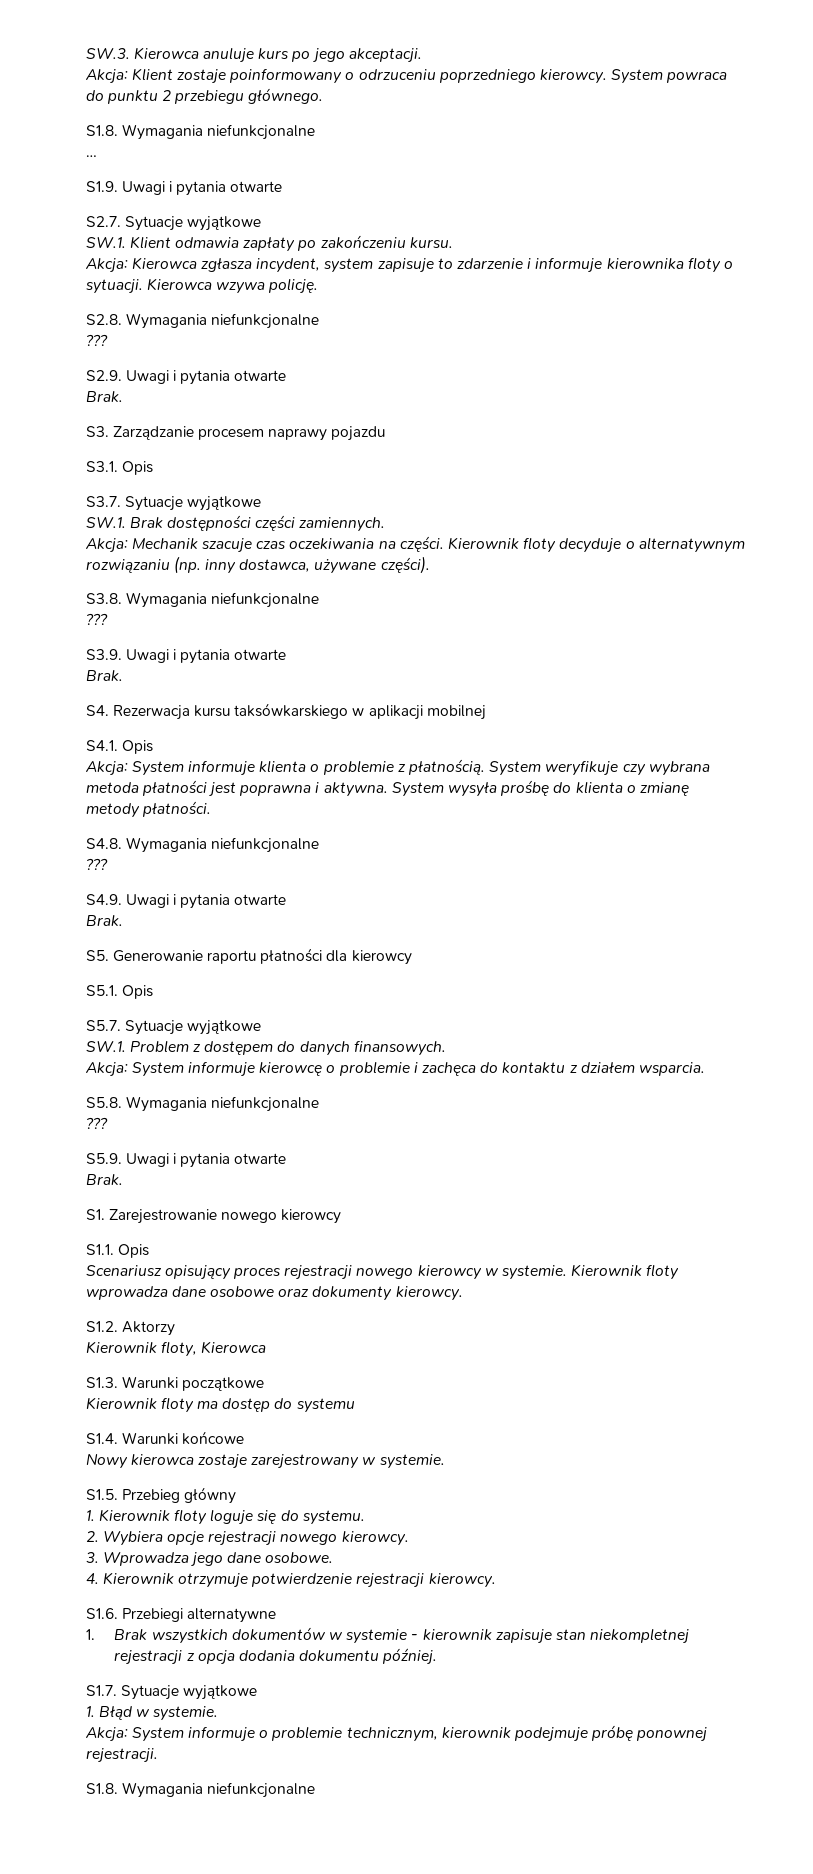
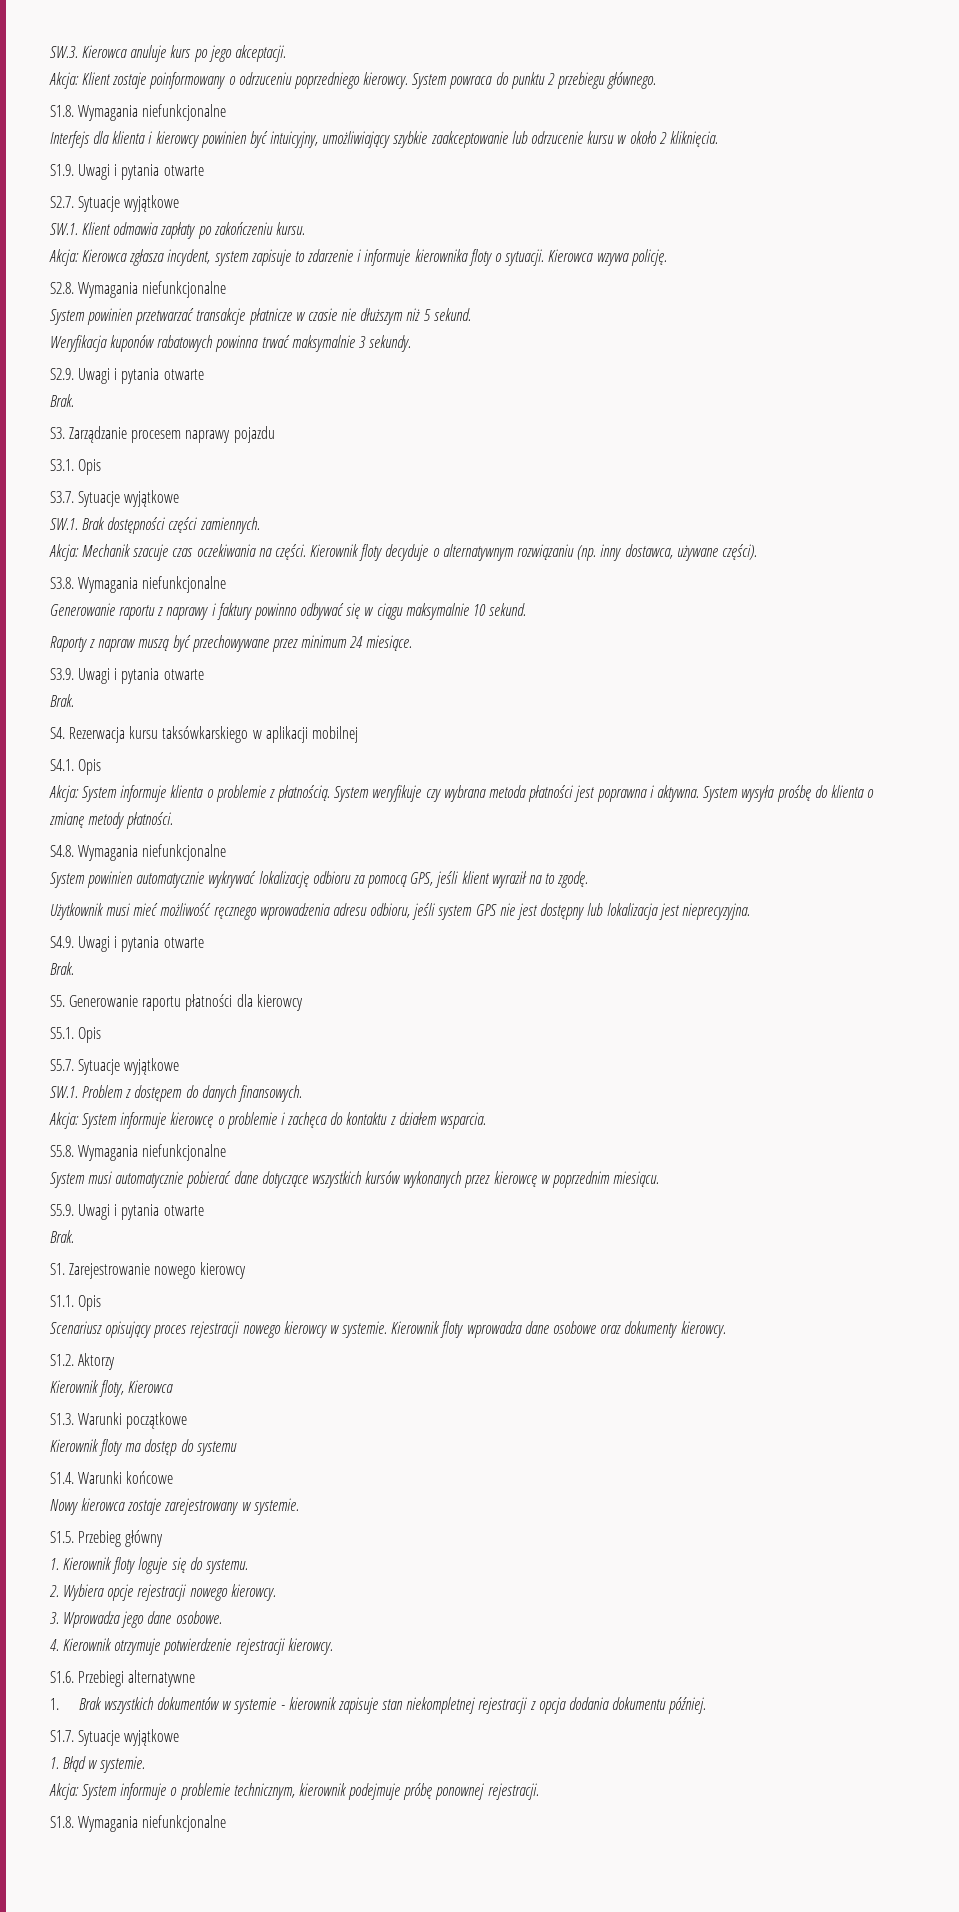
[85,155,97,157] … -> [49,131,718,148] Interfejs dla klienta i kierowcy powinien być intuicyjny, umożliwiający szybkie zaakceptowanie lub odrzucenie kursu w około 2 kliknięcia.
[85,334,108,346] ??? -> [49,308,471,325] [49,335,412,352] System powinien przetwarzać transakcje płatnicze w czasie nie dłuższym niż 5 sekund. // Weryfikacja kuponów rabatowych powinna trwać maksymalnie 3 sekundy.
[85,613,108,625] ??? -> [49,603,527,620] [49,635,413,652] Generowanie raportu z naprawy i faktury powinno odbywać się w ciągu maksymalnie 10 sekund. // Raporty z napraw muszą być przechowywane przez minimum 24 miesiące.
[85,858,108,870] ??? -> [49,871,589,888] [49,903,750,920] System powinien automatycznie wykrywać lokalizację odbioru za pomocą GPS, jeśli klient wyraził na to zgodę. // Użytkownik musi mieć możliwość ręcznego wprowadzenia adresu odbioru, jeśli system GPS nie jest dostępny lub lokalizacja jest nieprecyzyjna.
[85,1117,108,1129] ??? -> [49,1171,660,1188] System musi automatycznie pobierać dane dotyczące wszystkich kursów wykonanych przez kierowcę w poprzednim miesiącu.

